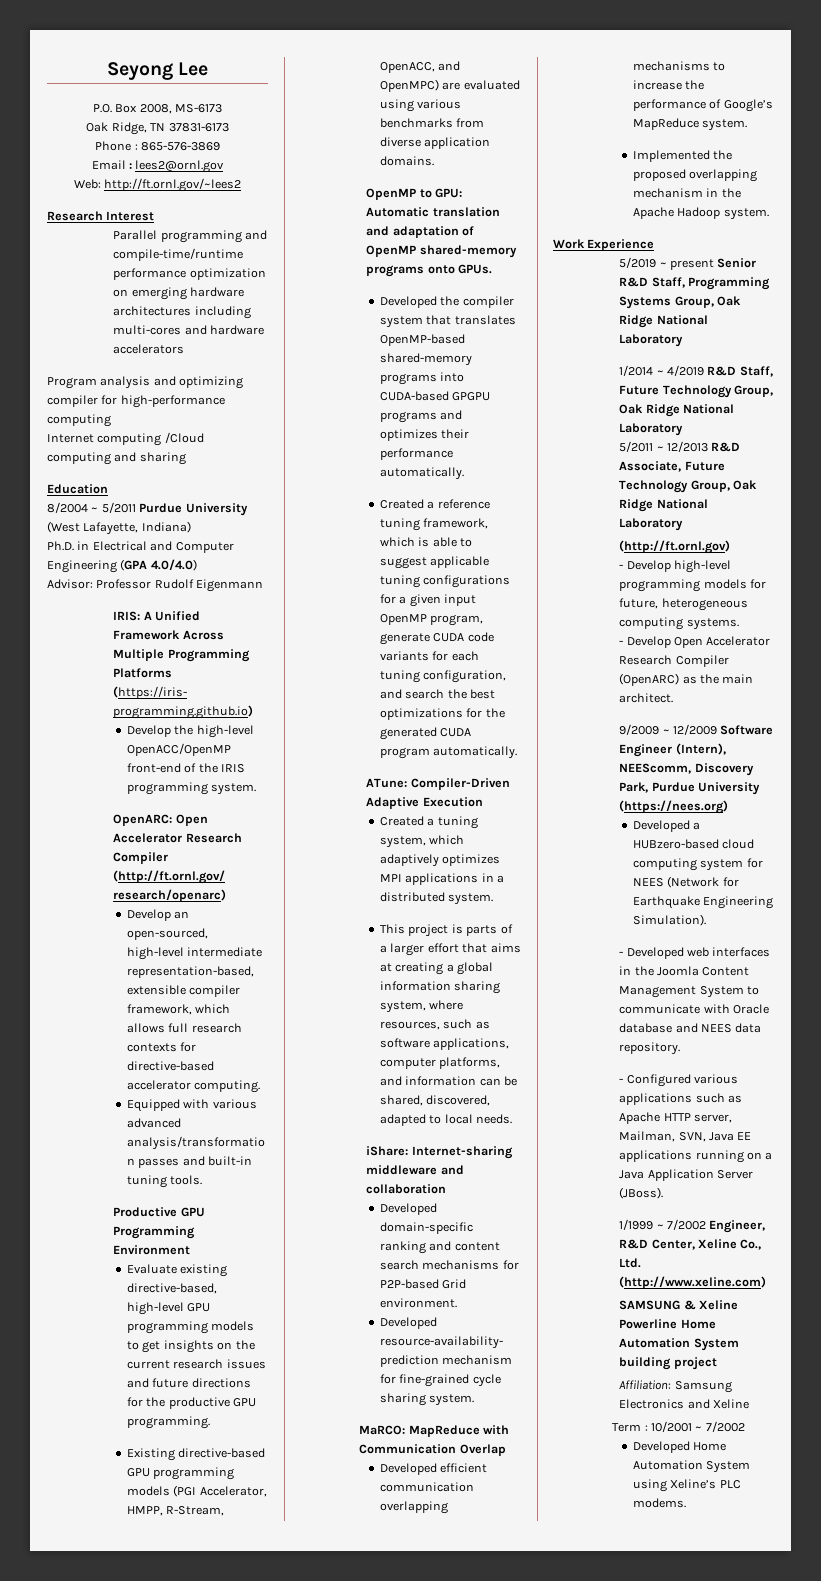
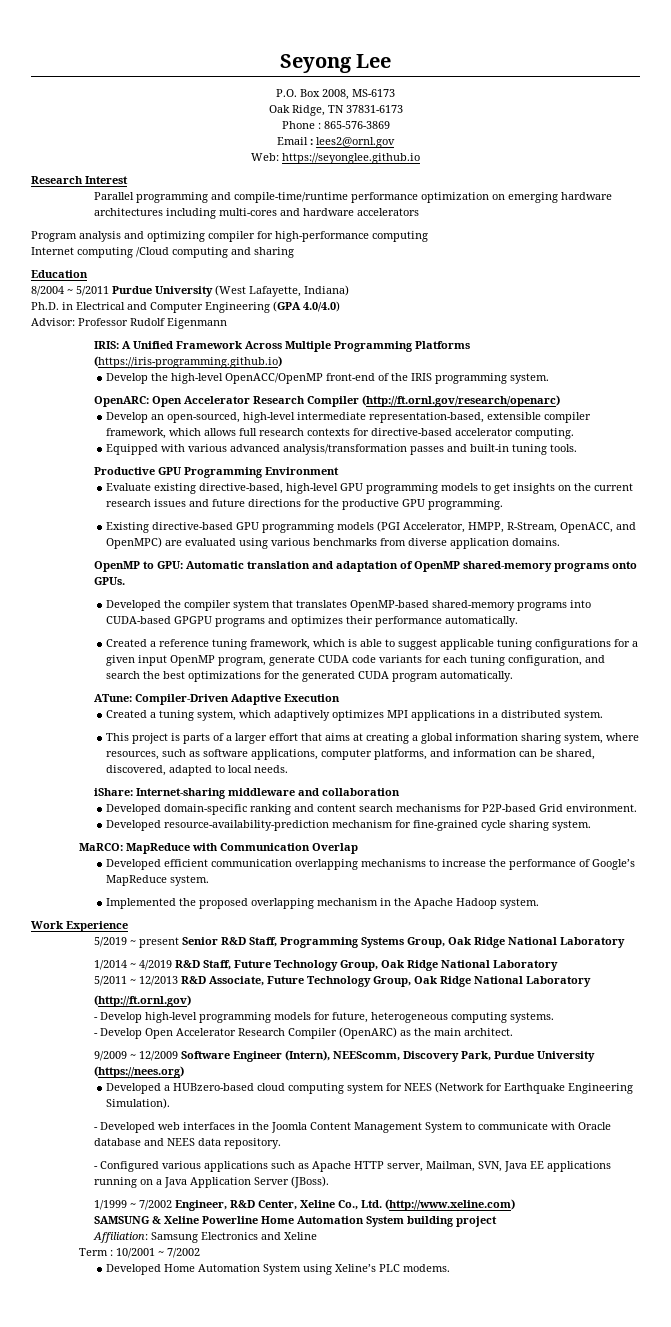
[104,178,242,192] http://ft.ornl.gov/~lees2 -> [282,153,420,164] https://seyonglee.github.io

